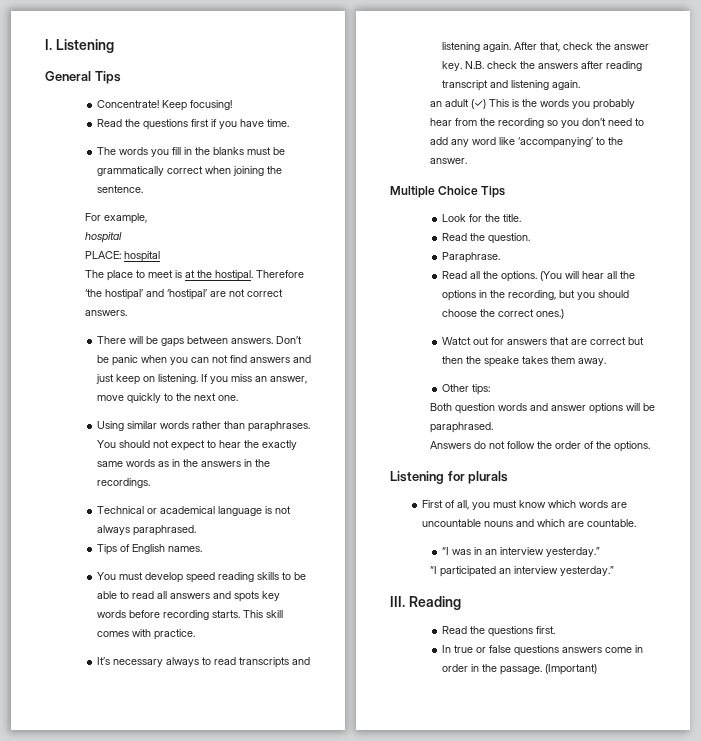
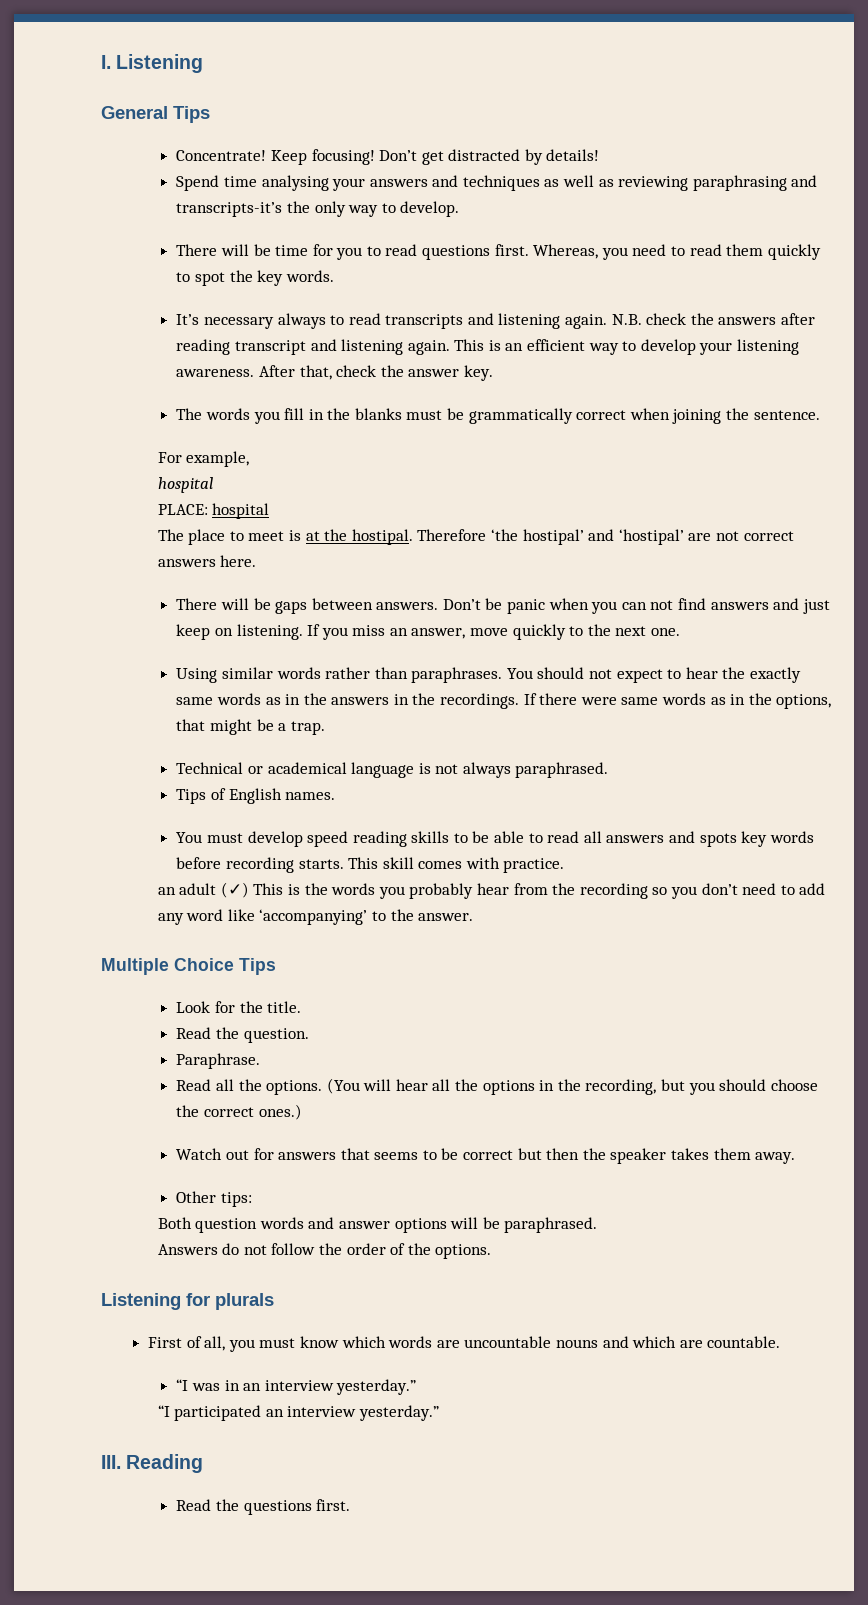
[96,119,289,130] // Read the questions first if you have time. -> [379,149,600,165] [176,175,818,191] [176,201,460,217] [176,244,821,260] [176,270,334,286] [176,313,816,329] [176,339,800,355] [176,365,493,381] Don’t get distracted by details! // Spend time analysing your answers and techniques as well as reviewing paraphrasing and transcripts-it’s the only way to develop. // There will be time for you to read questions first. Whereas, you need to read them quickly to spot the key words. // It’s necessary always to read transcripts and listening again. N.B. check the answers after reading transcript and listening again. This is an efficient way to develop your listening awareness. After that, check the answer key.
[84,310,127,316] answers. -> [157,555,257,567] answers here.
(150, 483) none -> [523,693,832,709] [176,719,325,735] If there were same words as in the options, that might be a trap.
[96,657,310,668] [441,42,649,52] [441,61,642,71] [441,80,580,91] // It’s necessary always to read transcripts and listening again. After that, check the answer key. N.B. check the answers after reading transcript and listening again. -> (565, 865) none
[441,337,471,345] Watct -> [176,1148,223,1160] Watch
[570,339,587,345] are -> [374,1148,459,1160] seems to be
[483,356,519,367] speake -> [610,1148,667,1164] speaker
[441,645,643,656] [441,664,597,675] // In true or false questions answers come in order in the passage. (Important) -> (351, 1505) none

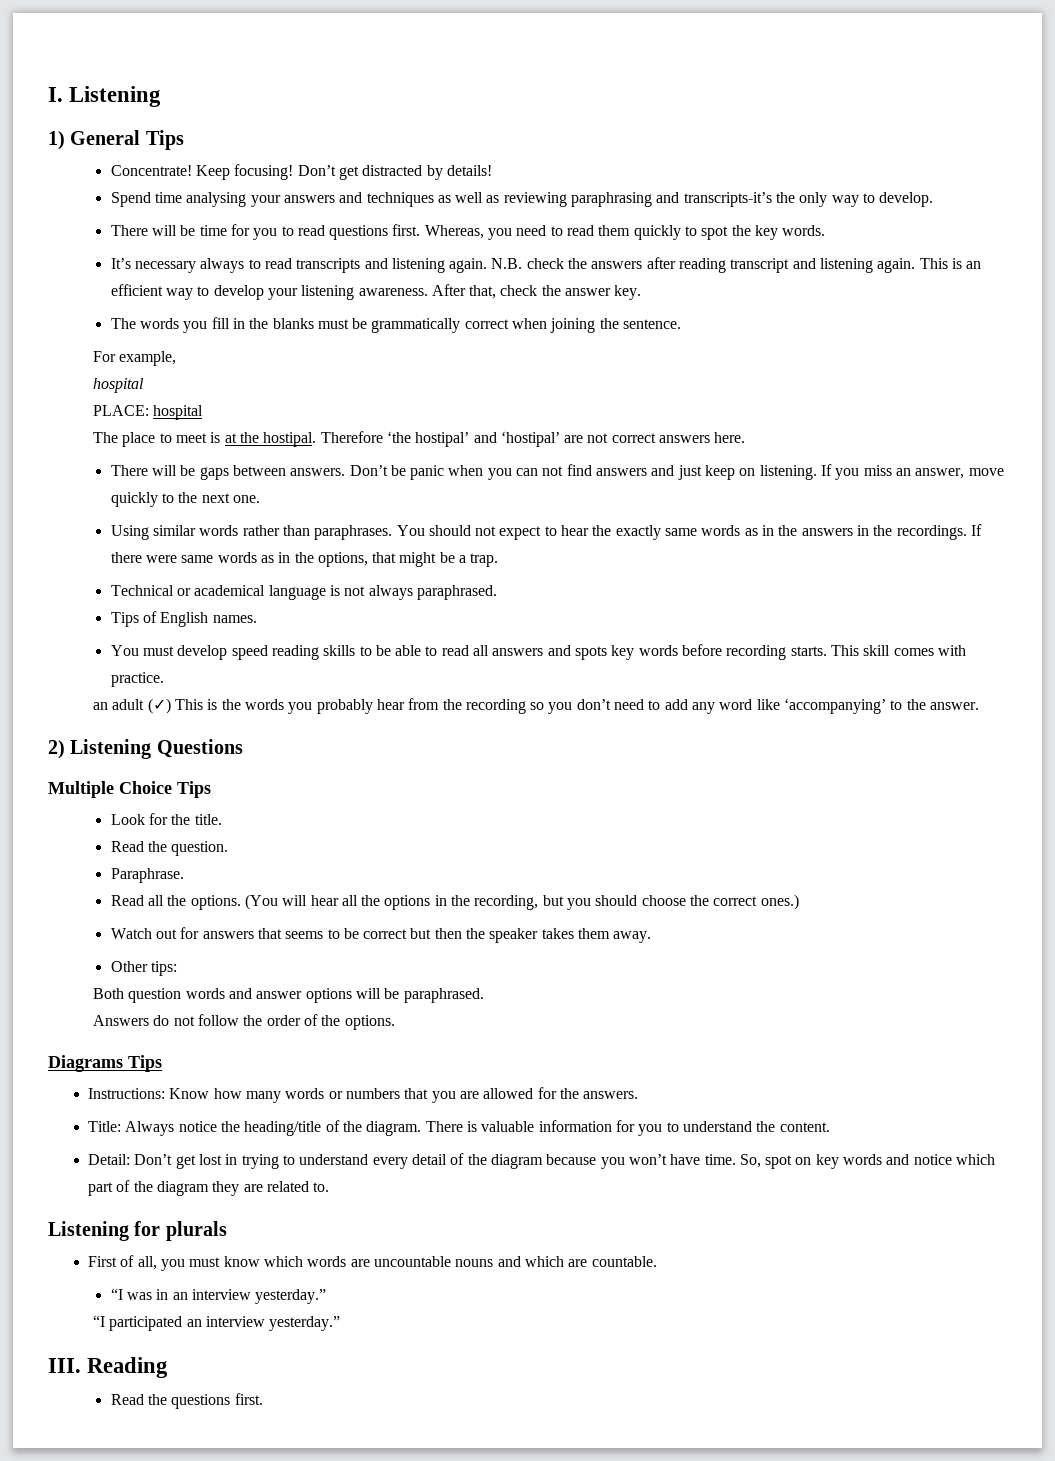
(204, 63) none -> [48,131,65,150] 1)
(474, 917) none -> [48,739,243,759] // 2) Listening Questions
(492, 1251) none -> [48,1055,162,1072] [88,1087,639,1103] [88,1120,830,1136] [88,1153,996,1169] [88,1180,330,1196] // Diagrams Tips // Instructions: Know how many words or numbers that you are allowed for the answers. // Title: Always notice the heading/title of the diagram. There is valuable information for you to understand the content. // Detail: Don’t get lost in trying to understand every detail of the diagram because you won’t have time. So, spot on key words and notice which part of the diagram they are related to.

